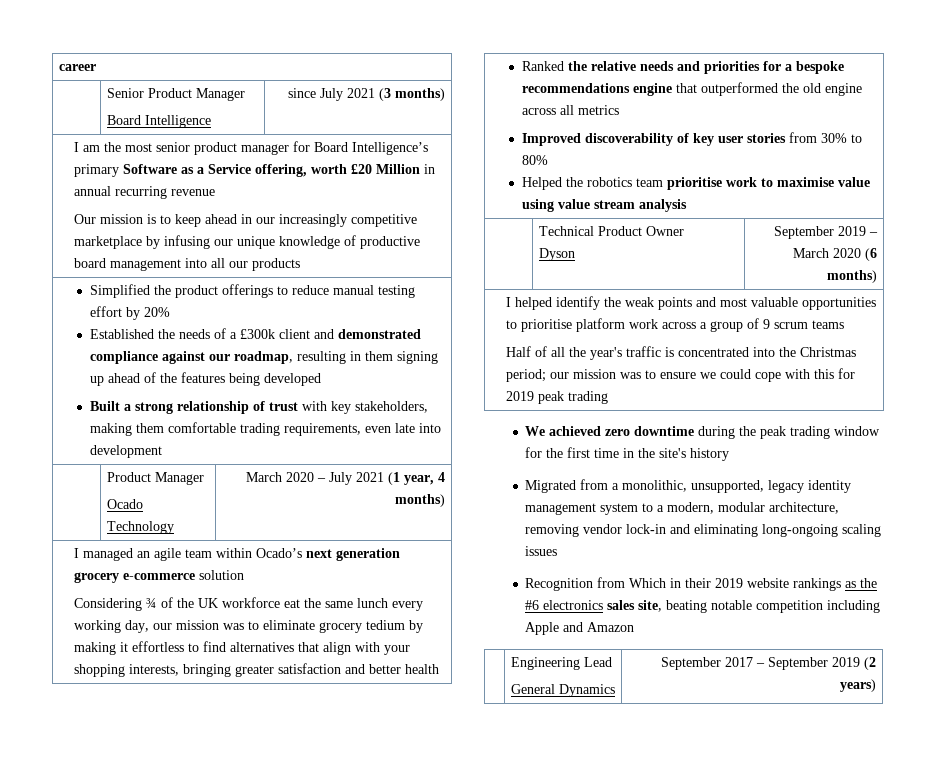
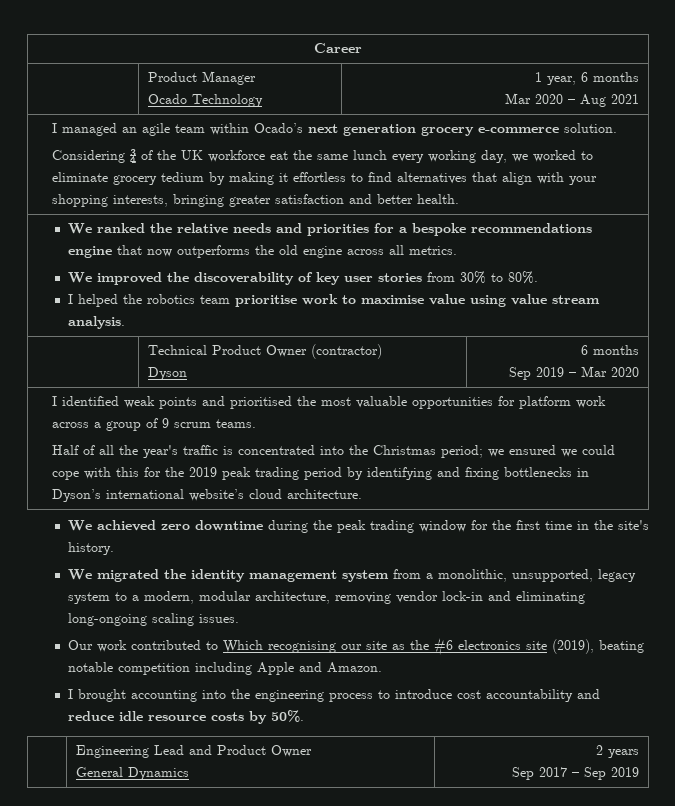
[58,64,96,71] [106,88,245,101] [106,115,211,128] [288,88,446,101] [74,141,429,155] [74,164,436,177] [74,186,216,199] [74,214,418,227] [74,235,421,249] [74,258,301,271] [89,284,415,298] [89,306,170,320] [89,328,421,339] [89,351,438,364] [89,372,321,386] [89,401,428,414] [89,422,441,436] [89,445,162,458] career // | Senior Product Manager // Board Intelligence | since July 2021 (3 months) // I am the most senior product manager for Board Intelligence’s primary Software as a Service offering, worth £20 Million in annual recurring revenue // Our mission is to keep ahead in our increasingly competitive marketplace by infusing our unique knowledge of productive board management into all our products // Simplified the product offerings to reduce manual testing effort by 20% // Established the needs of a £300k client and demonstrated compliance against our roadmap, resulting in them signing up ahead of the features being developed // Built a strong relationship of trust with key stakeholders, making them comfortable trading requirements, even late into development -> [314,43,362,53] Career
[246,472,283,482] March -> [534,72,639,85] [504,93,531,104] 1 year, 6 months // Mar
[329,472,446,485] [395,494,446,507] July 2021 (1 year, 4 months) -> [579,94,639,107] Aug 2021
[199,570,245,580] solution -> [564,123,618,133] solution.
[153,620,245,630] our mission was -> [512,150,577,162] we worked
[405,664,440,674] [521,61,564,71] health // Ranked -> [417,194,460,204] [67,223,145,234] health. // We ranked
[700,82,778,96] outperformed -> [146,245,250,258] now outperforms
[577,105,619,115] [521,133,581,146] metrics // Improved -> [408,246,457,255] [67,272,189,285] metrics. // We improved the
[521,155,548,165] [521,177,562,190] 80% // Helped -> [507,271,538,284] [67,294,118,307] 80%. // I helped
[638,199,687,212] analysis -> [67,316,125,329] analysis.
(684, 231) none -> [311,344,383,359] (contractor)
[774,226,835,239] September -> [580,345,639,355] [508,367,531,380] 6 months // Sep
[793,248,878,261] [827,270,878,283] [506,296,622,310] March 2020 (6 months) // I helped identify the -> [580,366,639,377] [52,396,120,406] Mar 2020 // I identified
(717, 302) none -> [230,396,317,409] prioritised the
[506,319,573,332] to prioritise -> [498,396,516,406] for
[812,320,845,329] teams -> [216,419,257,428] teams.
[550,369,697,379] our mission was to ensure -> [488,445,557,457] we ensured
(856, 373) none -> [165,467,185,477] the
(609, 397) none -> [304,467,590,480] [52,489,363,502] period by identifying and fixing bottlenecks in Dyson’s international website’s cloud architecture.
[690,448,730,461] [525,480,577,493] history // Migrated -> [67,542,114,555] [67,569,389,582] history. // We migrated the identity management system
[808,480,852,493] [525,503,597,515] identity management -> (636, 575) none
[525,546,558,556] [525,577,842,591] issues // Recognition from Which in their 2019 website rankings -> [198,614,239,623] [67,640,387,653] issues. // Our work contributed to Which recognising our site
[607,600,663,612] sales site, -> [525,639,594,654] site (2019),
[587,622,635,632] Amazon -> [326,662,382,673] [67,689,600,702] [67,710,304,724] Amazon. // I brought accounting into the engineering process to introduce cost accountability and reduce idle resource costs by 50%.
(612, 662) none -> [189,745,313,757] and Product Owner
[661,657,877,670] [840,679,877,692] September 2017 – September 2019 (2 years) -> [595,745,639,758] [511,767,639,780] 2 years // Sep 2017 – Sep 2019

